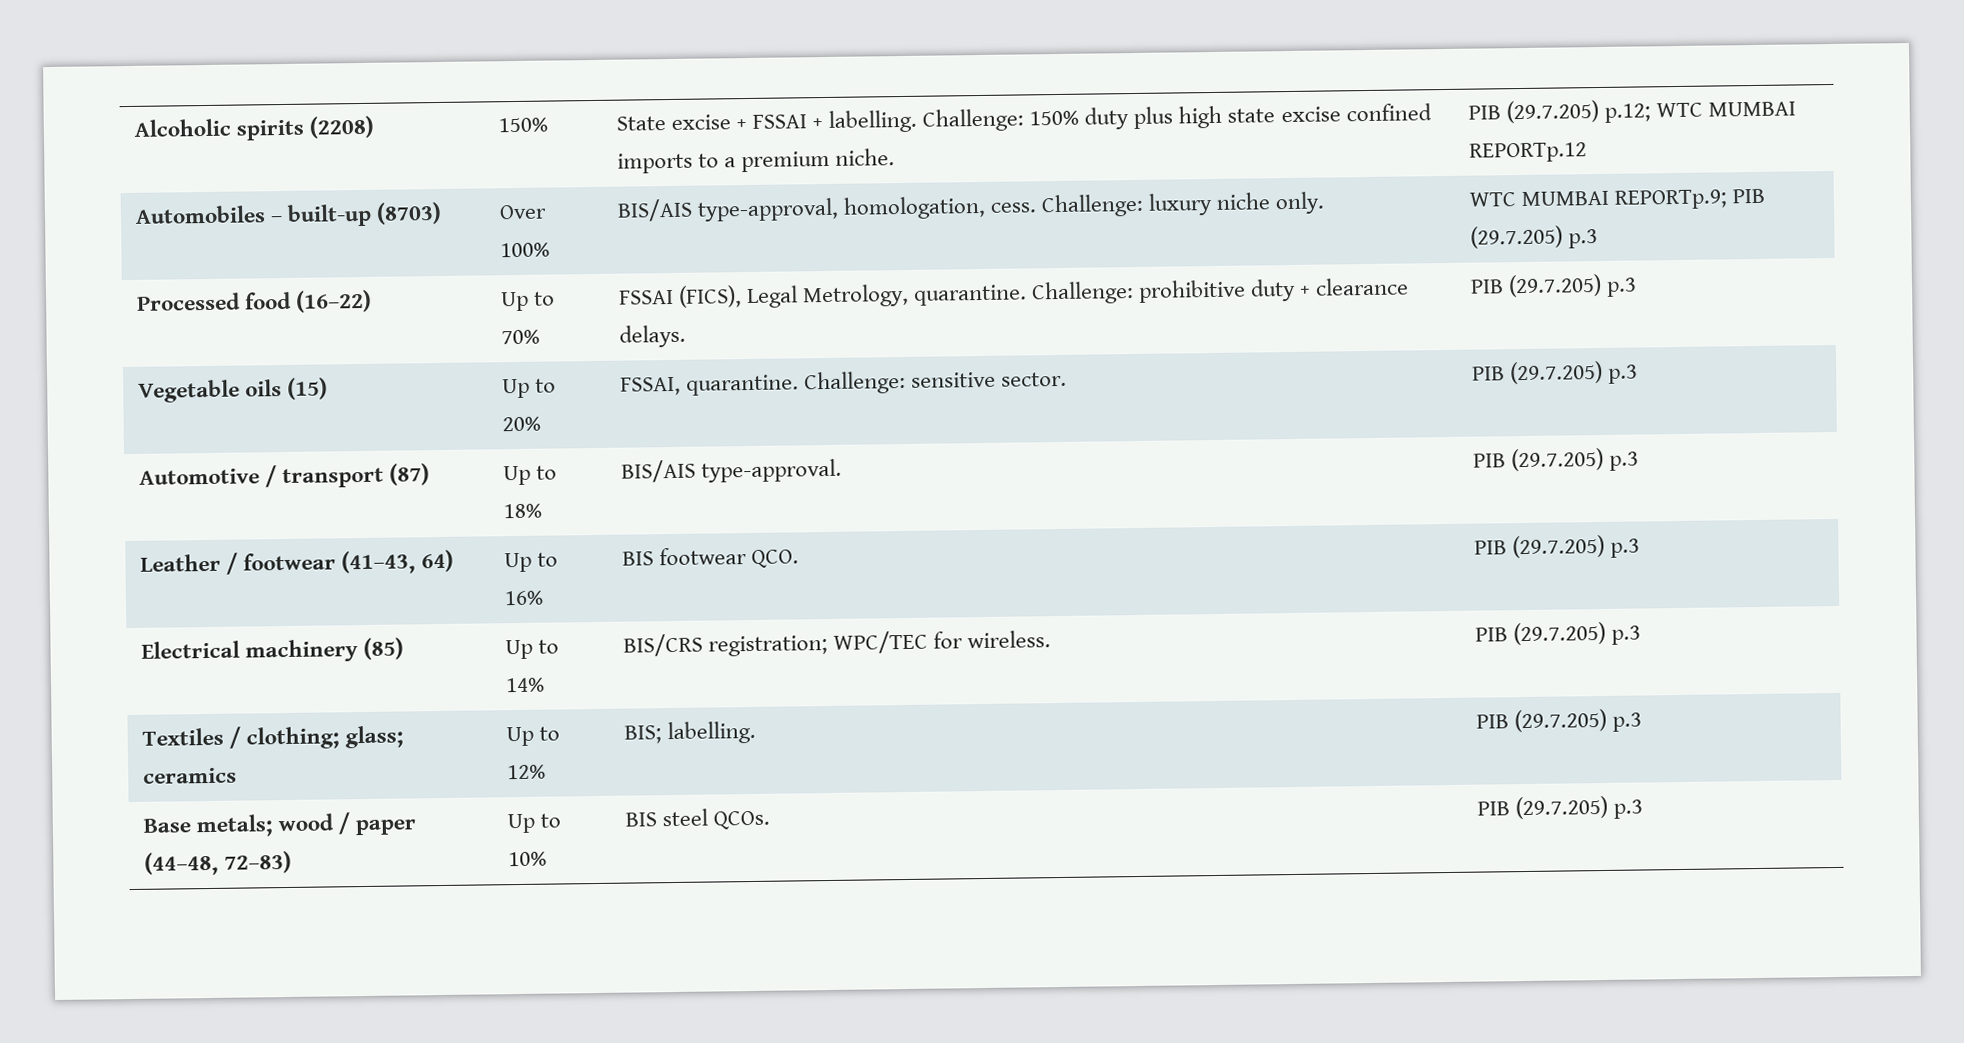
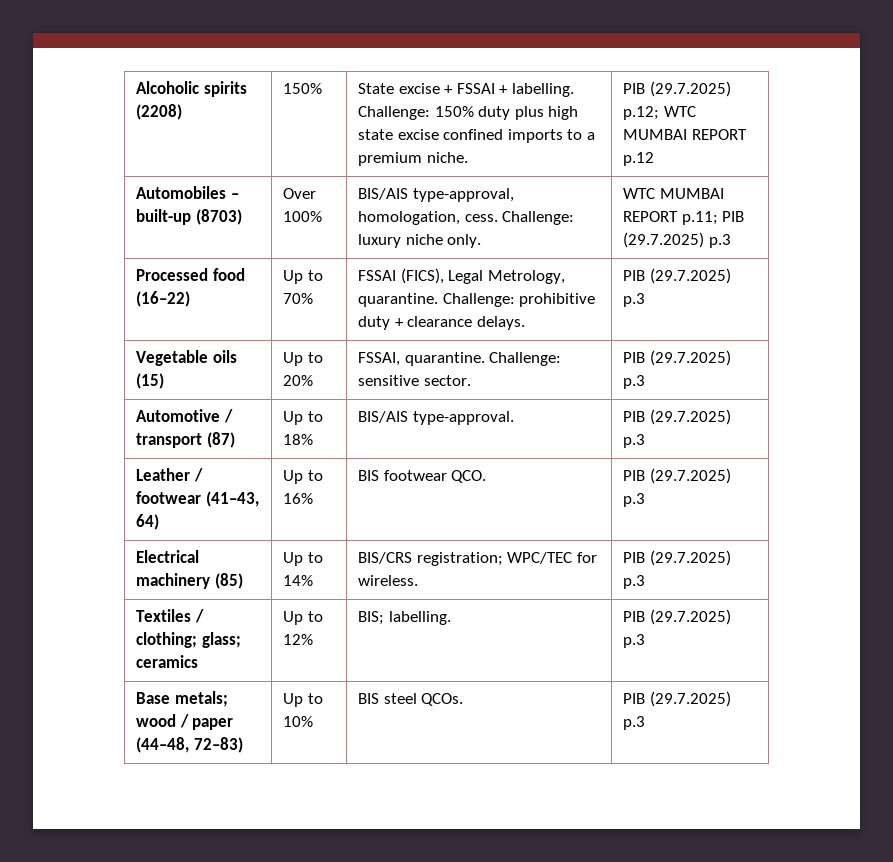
[1505,100,1599,124] (29.7.205) -> [649,81,731,97] (29.7.2025)
[1468,142,1587,163] REPORTp.12 -> [691,129,747,140] [623,152,655,166] REPORT p.12
[1613,188,1765,210] [1469,225,1563,249] REPORTp.9; PIB (29.7.205) -> [623,211,745,225] [623,232,705,248] REPORT p.11; PIB (29.7.2025)
[1507,273,1602,298] (29.7.205) -> [649,268,731,284] (29.7.2025)
[1508,360,1603,385] (29.7.205) -> [649,350,731,366] (29.7.2025)
[1510,447,1604,472] (29.7.205) -> [649,409,731,425] (29.7.2025)
[1511,534,1605,559] (29.7.205) -> [649,468,731,484] (29.7.2025)
[1512,621,1606,646] (29.7.205) -> [649,550,731,566] (29.7.2025)
[1513,708,1607,733] (29.7.205) -> [649,609,731,625] (29.7.2025)
[1514,795,1608,820] (29.7.205) -> [649,691,731,707] (29.7.2025)

